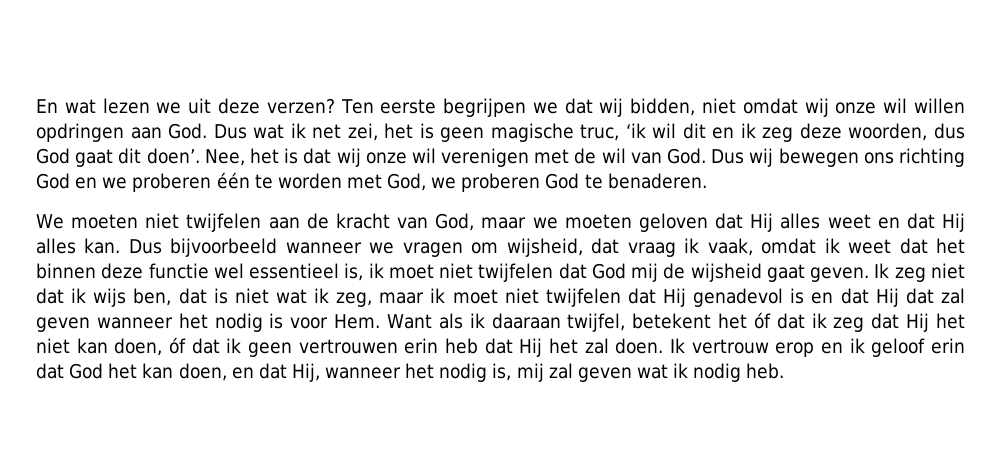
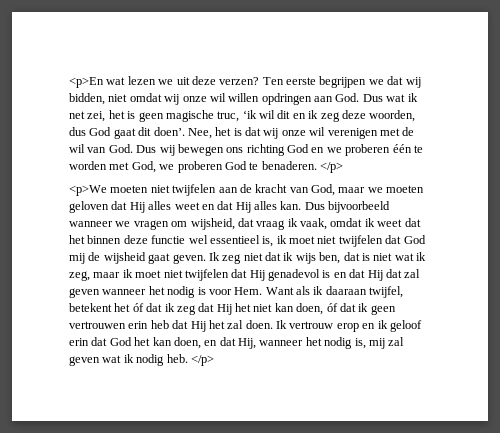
[36,99,58,113] En -> [69,77,104,88] <p>En
[36,214,64,229] // We -> [320,162,343,173] [69,185,107,196] </p> // <p>We
(785, 371) none -> [190,355,214,366] </p>

